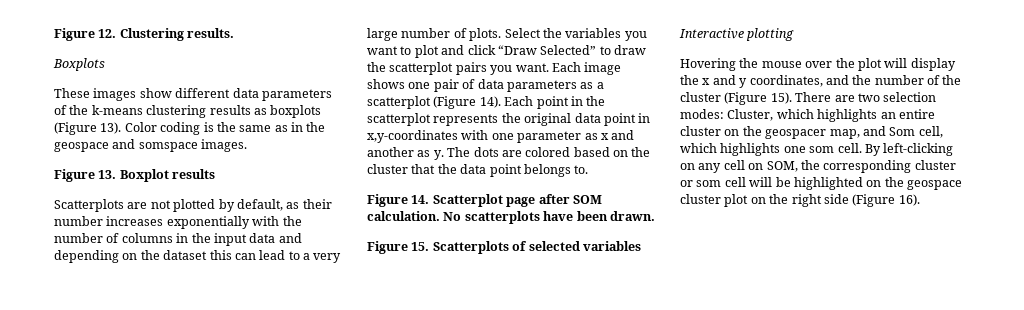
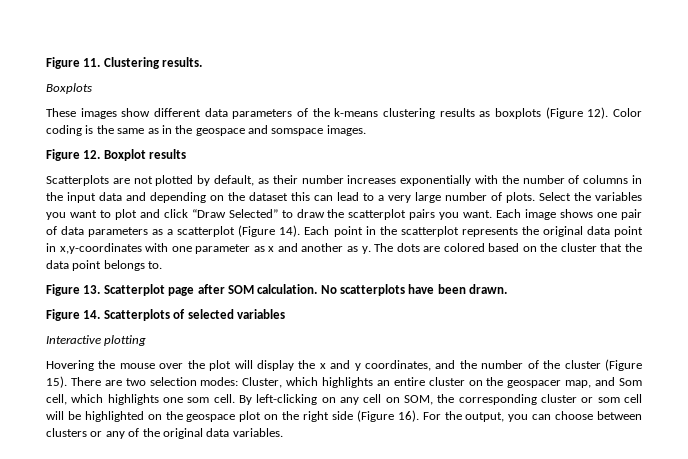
[54,28,117,41] Figure 12. -> [46,57,101,69] Figure 11.
[100,122,122,134] 13). -> [587,107,609,119] 12).
[98,170,117,179] 13. -> [83,150,101,159] 12.
[411,195,430,204] 14. -> [83,285,101,294] 13.
[411,242,430,251] 15. -> [83,310,101,319] 14.
[680,194,721,204] cluster -> (236, 418) none
(920, 200) none -> [422,411,642,422] [46,428,283,439] For the output, you can choose between clusters or any of the original data variables.

